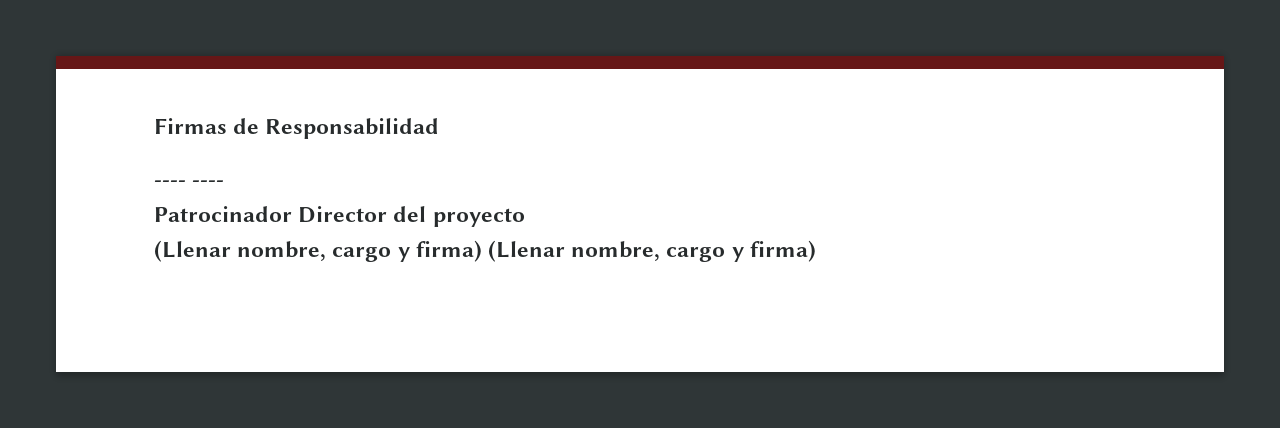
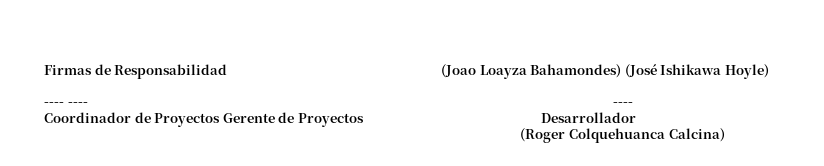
[154,206,525,227] [154,240,816,262] Patrocinador Director del proyecto // (Llenar nombre, cargo y firma) (Llenar nombre, cargo y firma) -> [44,112,364,127] [441,64,769,79] [612,102,633,106] [540,112,636,123] [520,128,725,143] Coordinador de Proyectos Gerente de Proyectos // (Joao Loayza Bahamondes) (José Ishikawa Hoyle) // ---- // Desarrollador // (Roger Colquehuanca Calcina)

